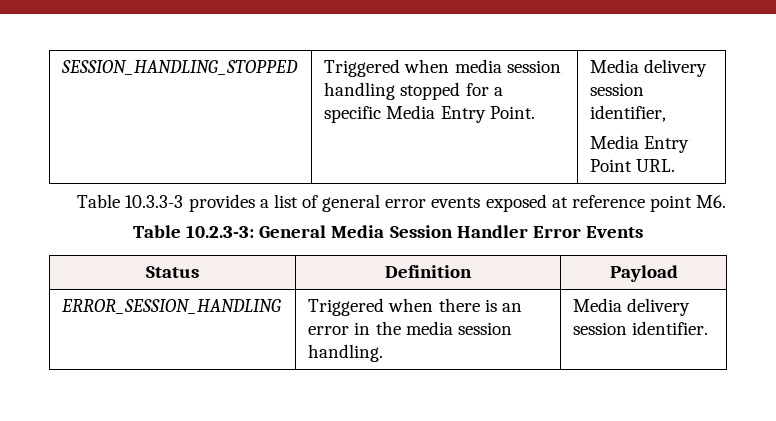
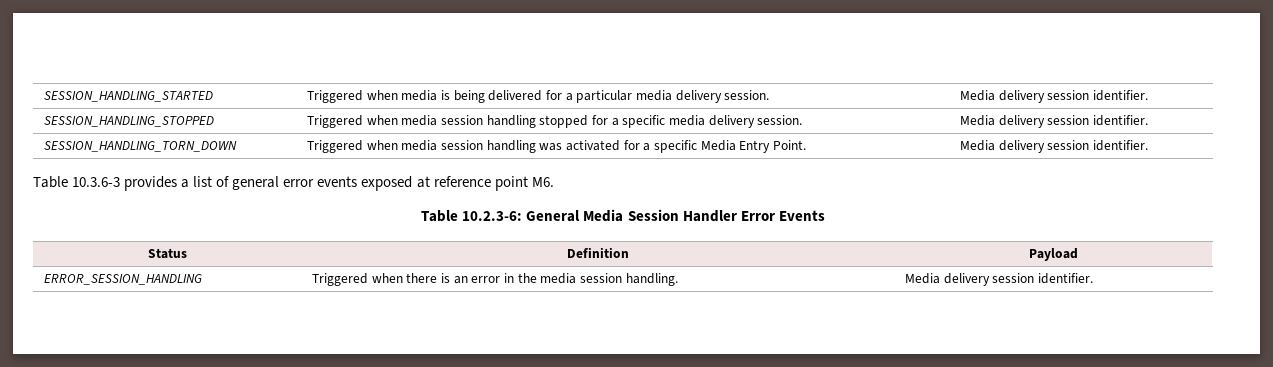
(61, 67) none -> [44,91,214,102] [307,90,770,103] [960,90,1149,103] SESSION_HANDLING_STARTED | Triggered when media is being delivered for a particular media delivery session. | Media delivery session identifier. //
(382, 114) none -> [668,115,803,128] [960,115,1149,128] [44,141,238,152] [307,140,697,153] media delivery session. | Media delivery session identifier. // SESSION_HANDLING_TORN_DOWN | Triggered when media session handling was activated for a specific
[590,105,667,122] [590,135,690,153] [590,159,676,172] [77,194,184,208] identifier, // Media Entry Point URL. // Table 10.3.3-3 -> [1093,140,1149,151] [33,176,121,188] identifier. // Table 10.3.6-3
[186,225,255,238] 10.2.3-3: -> [462,211,523,221] 10.2.3-6:

